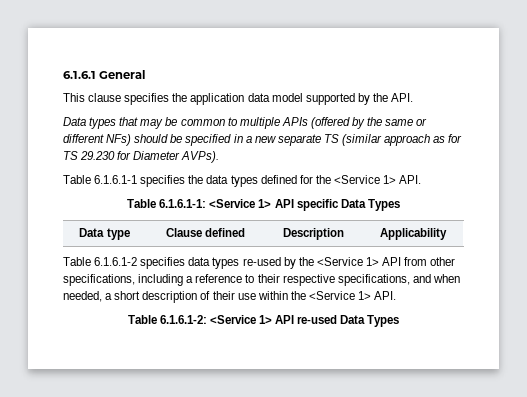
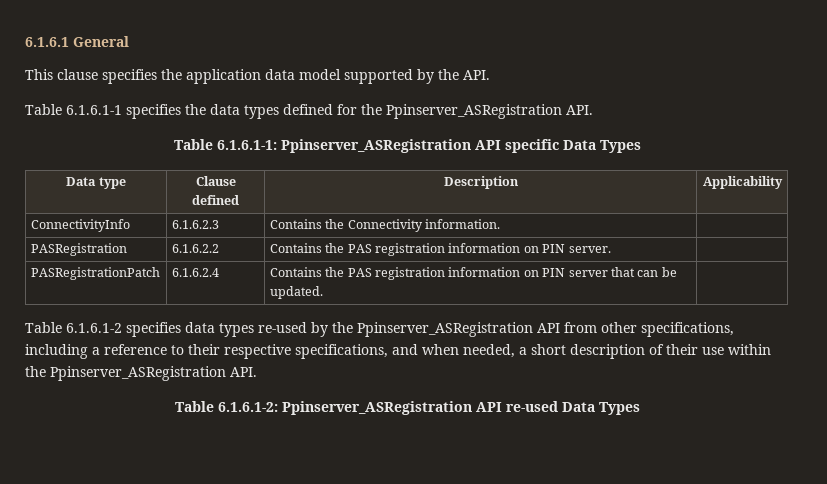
[63,117,428,129] [63,134,463,146] [63,151,220,163] // Data types that may be common to multiple APIs (offered by the same or different NFs) should be specified in a new separate TS (similar approach as for TS 29.230 for Diameter AVPs). -> (490, 75) none
[333,175,397,184] <Service 1> -> [386,104,562,119] Ppinserver_ASRegistration
[209,199,272,208] <Service 1> -> [280,139,471,153] Ppinserver_ASRegistration
(447, 234) none -> [30,219,130,232] [171,220,219,229] [269,219,501,232] [30,243,127,256] [171,244,219,253] [269,243,611,256] [30,267,160,280] [171,268,219,277] [269,267,677,280] [269,286,323,299] // ConnectivityInfo | 6.1.6.2.3 | Contains the Connectivity information. | // PASRegistration | 6.1.6.2.2 | Contains the PAS registration information on PIN server. | // PASRegistrationPatch | 6.1.6.2.4 | Contains the PAS registration information on PIN server that can be updated. |
[316,257,379,266] <Service 1> -> [357,322,533,337] Ppinserver_ASRegistration
[308,291,372,300] <Service 1> -> [50,366,226,381] Ppinserver_ASRegistration
[209,315,272,324] <Service 1> -> [281,401,472,415] Ppinserver_ASRegistration

